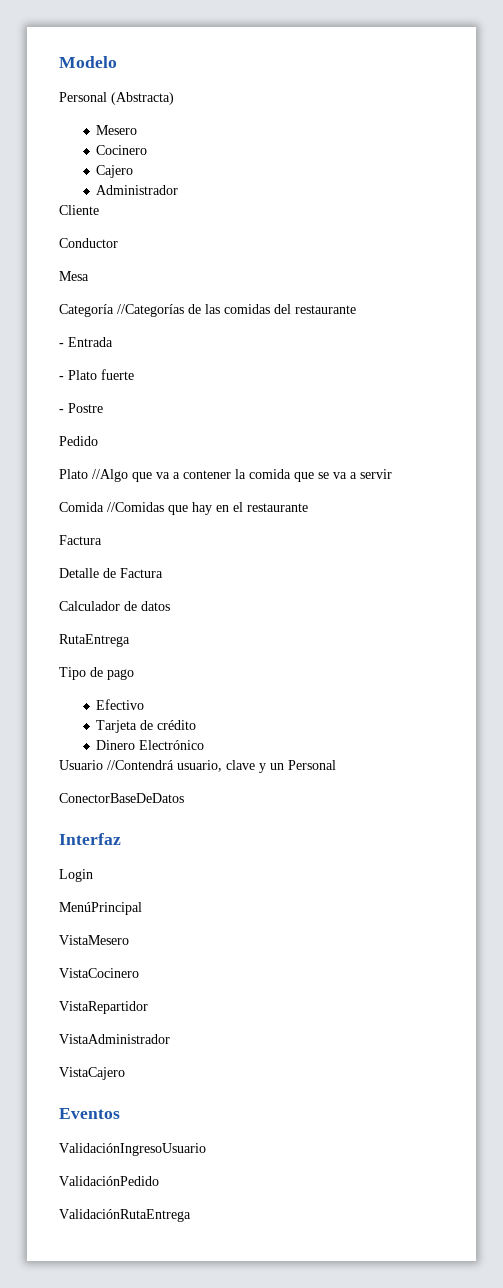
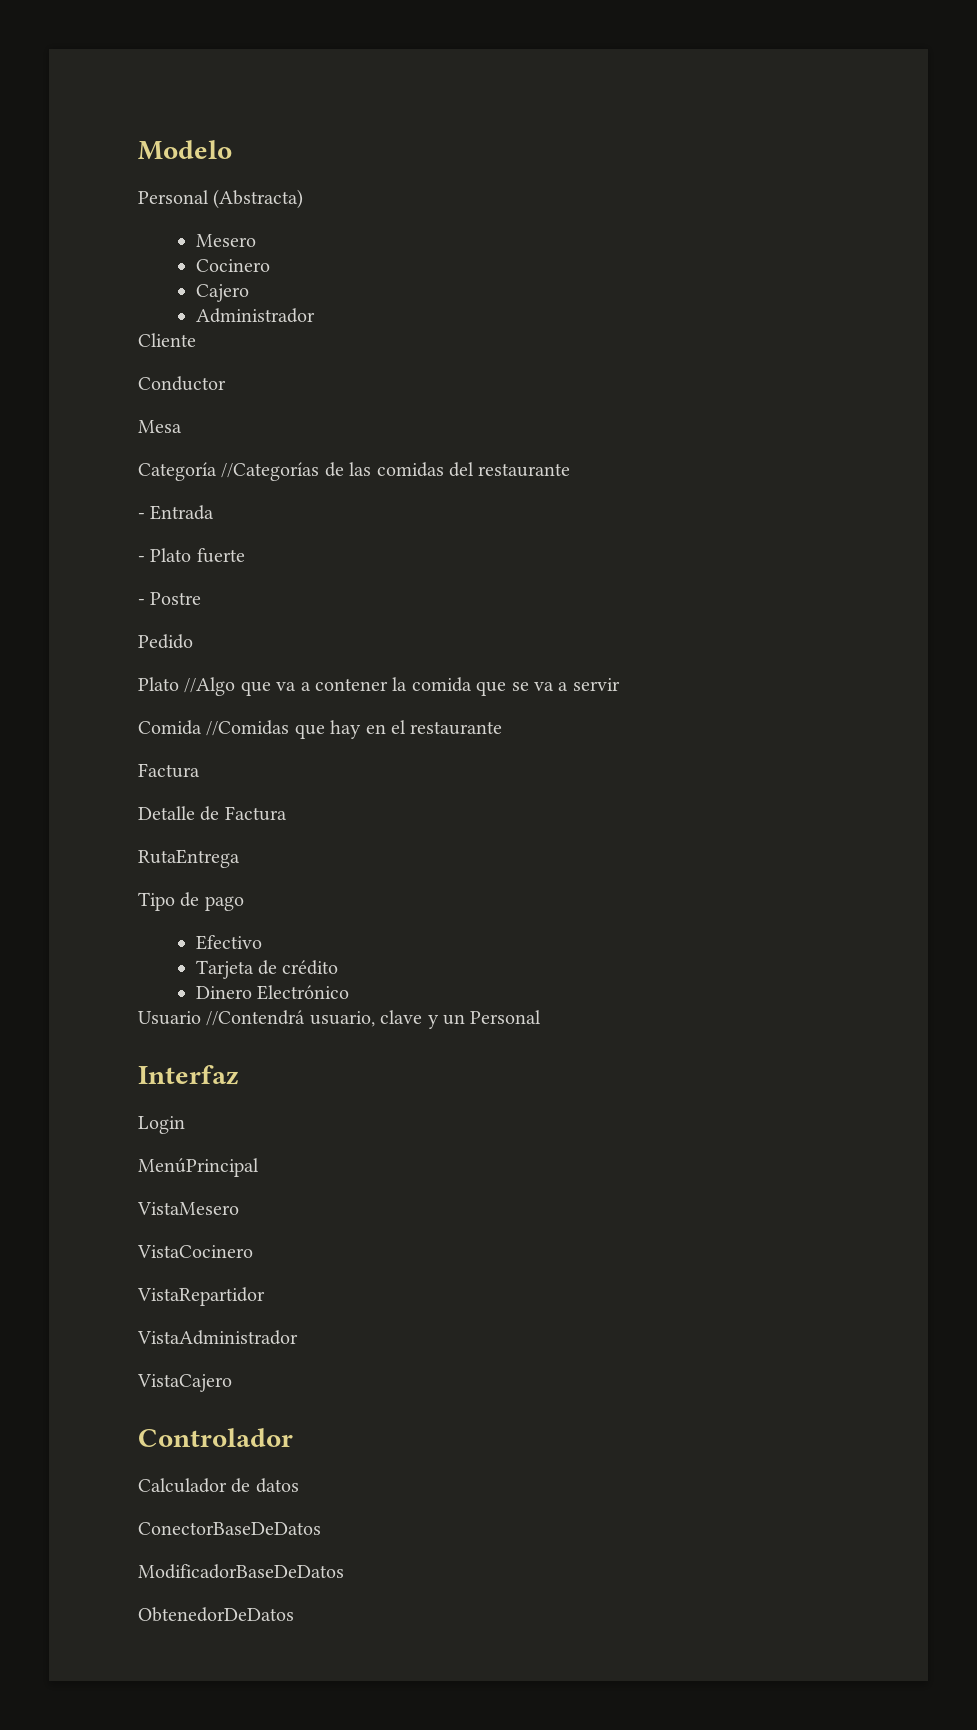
[59,601,170,611] // Calculador de datos -> (287, 813) none
[59,793,184,803] // ConectorBaseDeDatos -> (542, 1017) none
[59,1108,120,1119] [59,1143,206,1156] [59,1176,159,1186] [59,1209,191,1222] Eventos // ValidaciónIngresoUsuario // ValidaciónPedido // ValidaciónRutaEntrega -> [138,1428,293,1447] [138,1478,299,1493] [138,1522,321,1535] [138,1564,344,1579] [138,1607,294,1622] Controlador // Calculador de datos // ConectorBaseDeDatos // ModificadorBaseDeDatos // ObtenedorDeDatos

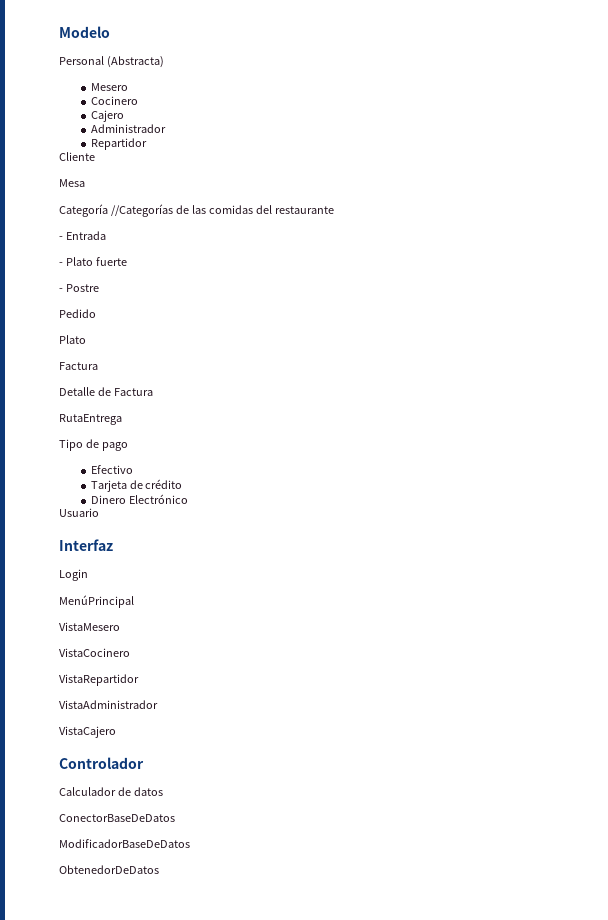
(315, 315) none -> [90,138,147,150] // Repartidor
[138,376,226,391] // Conductor -> (95, 156) none
[184,677,620,696] [138,720,503,739] //Algo que va a contener la comida que se va a servir // Comida //Comidas que hay en el restaurante -> (86, 339) none
[206,1010,542,1029] //Contendrá usuario, clave y un Personal -> (99, 512) none

